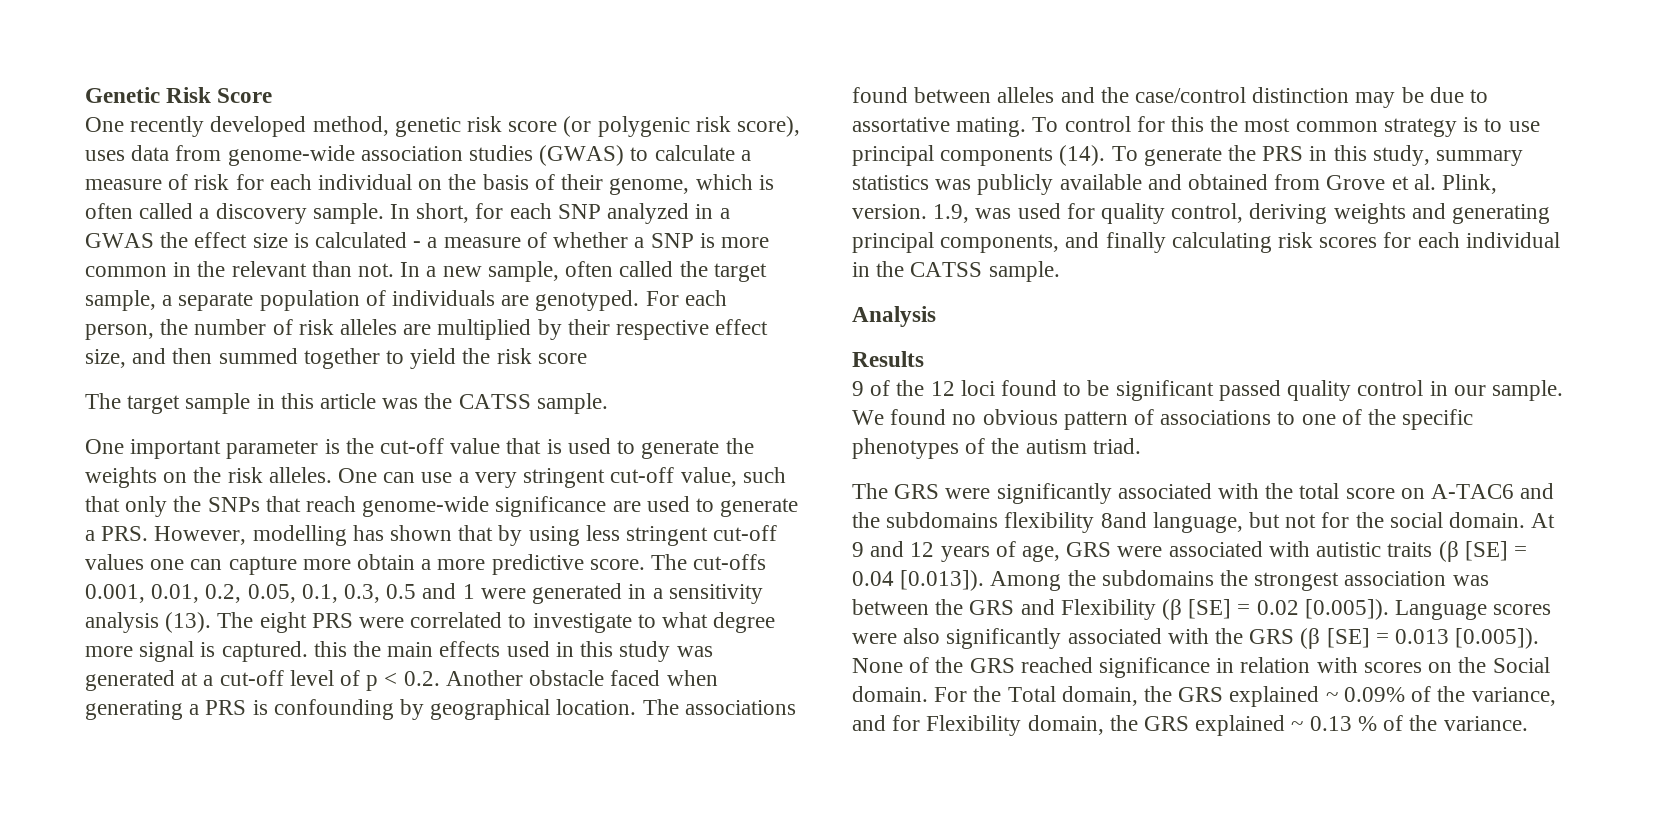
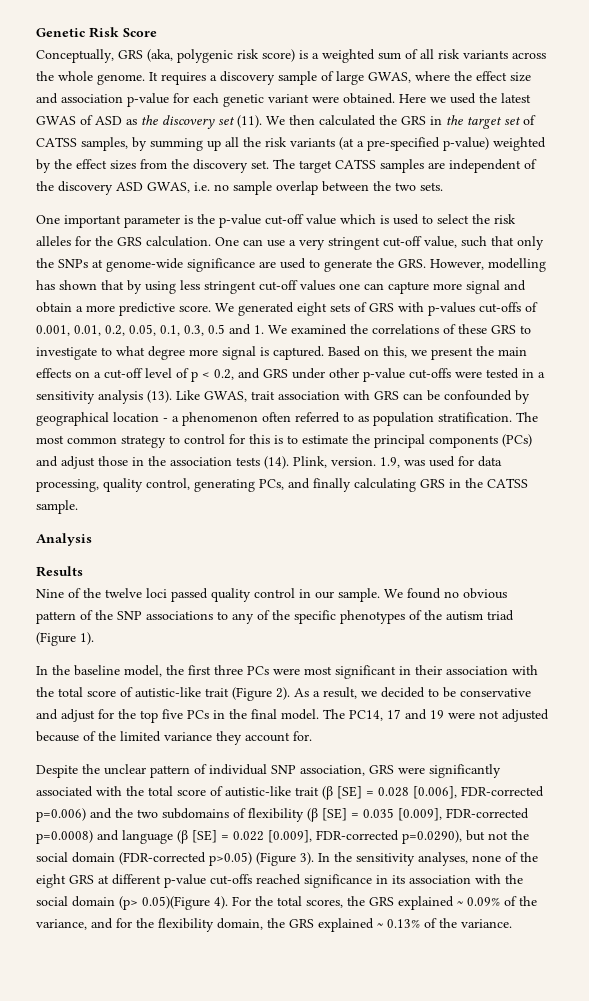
[85,116,801,137] [85,145,751,166] [85,174,774,195] [85,203,730,224] [85,232,769,248] [85,261,767,282] [85,290,727,311] [85,319,769,340] [85,348,587,369] [85,393,608,414] One recently developed method, genetic risk score (or polygenic risk score), uses data from genome-wide association studies (GWAS) to calculate a measure of risk for each individual on the basis of their genome, which is often called a discovery sample. In short, for each SNP analyzed in a GWAS the effect size is calculated - a measure of whether a SNP is more common in the relevant than not. In a new sample, often called the target sample, a separate population of individuals are genotyped. For each person, the number of risk alleles are multiplied by their respective effect size, and then summed together to yield the risk score // The target sample in this article was the CATSS sample. -> [36,49,546,63] [36,71,531,85] [36,93,531,107] [36,115,536,129] [36,137,546,151] [36,159,537,173] [36,181,443,195] Conceptually, GRS (aka, polygenic risk score) is a weighted sum of all risk variants across the whole genome. It requires a discovery sample of large GWAS, where the effect size and association p-value for each genetic variant were obtained. Here we used the latest GWAS of ASD as the discovery set (11). We then calculated the GRS in the target set of CATSS samples, by summing up all the risk variants (at a pre-specified p-value) weighted by the effect sizes from the discovery set. The target CATSS samples are independent of the discovery ASD GWAS, i.e. no sample overlap between the two sets.
(374, 446) none -> [219,214,261,228] p-value
[506,438,542,454] that -> [340,214,376,224] which
[641,438,754,459] [85,467,332,488] generate the weights on the risk alleles. -> [437,214,516,224] [36,236,211,247] select the risk alleles for the GRS calculation.
[265,496,357,512] that reach -> [92,259,103,268] at
[85,526,149,541] a PRS. -> [376,258,426,268] the GRS.
(351, 564) none -> [466,280,526,294] signal and
[651,554,767,570] The cut-offs -> [215,302,538,316] We generated eight sets of GRS with p-values cut-offs of
[462,583,763,604] [85,612,503,633] 1 were generated in a sensitivity analysis (13). The eight PRS were correlated -> [254,324,516,335] 1. We examined the correlations of these GRS
[313,641,713,662] [85,670,199,691] this the main effects used in this study was generated at -> [328,346,527,360] [36,368,90,378] Based on this, we present the main effects on
[403,670,718,686] [85,699,796,720] [852,87,1489,108] [852,116,1540,137] [852,145,1524,166] [852,174,1436,195] 0.2. Another obstacle faced when generating a PRS is confounding by geographical location. The associations found between alleles and the case/control distinction may be due to assortative mating. To control for this the most common strategy is to use principal components (14). To generate the PRS in this study, summary statistics was publicly available and obtained from Grove et al. -> [214,368,545,382] [36,390,530,404] [36,412,538,426] [36,434,532,448] [36,456,289,469] 0.2, and GRS under other p-value cut-offs were tested in a sensitivity analysis (13). Like GWAS, trait association with GRS can be confounded by geographical location - a phenomenon often referred to as population stratification. The most common strategy to control for this is to estimate the principal components (PCs) and adjust those in the association tests (14).
[1101,203,1551,224] [852,232,1560,253] quality control, deriving weights and generating principal components, and finally calculating risk scores for each individual -> [478,456,502,467] [36,478,445,492] data processing, quality control, generating PCs, and finally calculating GRS
[852,380,1214,401] 9 of the 12 loci found to be significant -> [36,588,167,598] Nine of the twelve loci
(1155, 417) none -> [95,610,142,620] the SNP
[1301,414,1336,425] one -> [232,613,254,624] any
[1092,438,1141,454] [852,483,888,499] triad. // The -> [487,610,514,621] [36,632,94,646] [36,665,538,679] [36,687,531,701] [36,709,549,723] [36,731,312,745] [36,764,365,778] triad (Figure 1). // In the baseline model, the first three PCs were most significant in their association with the total score of autistic-like trait (Figure 2). As a result, we decided to be conservative and adjust for the top five PCs in the final model. The PC14, 17 and 19 were not adjusted because of the limited variance they account for. // Despite the unclear pattern of individual SNP association,
[1400,483,1555,499] [852,512,1556,533] [852,541,1527,562] [852,570,1489,591] [852,599,1552,620] [852,628,1540,649] [852,657,1550,678] [852,686,1138,706] on A-TAC6 and the subdomains flexibility 8and language, but not for the social domain. At 9 and 12 years of age, GRS were associated with autistic traits (β [SE] = 0.04 [0.013]). Among the subdomains the strongest association was between the GRS and Flexibility (β [SE] = 0.02 [0.005]). Language scores were also significantly associated with the GRS (β [SE] = 0.013 [0.005]). None of the GRS reached significance in relation with scores on the Social domain. For the Total domain, -> [210,786,544,800] [36,808,529,822] [36,830,529,844] [36,852,538,866] [36,874,523,888] [36,896,343,910] of autistic-like trait (β [SE] = 0.028 [0.006], FDR-corrected p=0.006) and the two subdomains of flexibility (β [SE] = 0.035 [0.009], FDR-corrected p=0.0008) and language (β [SE] = 0.022 [0.009], FDR-corrected p=0.0290), but not the social domain (FDR-corrected p>0.05) (Figure 3). In the sensitivity analyses, none of the eight GRS at different p-value cut-offs reached significance in its association with the social domain (p> 0.05)(Figure 4). For the total scores,
[926,715,1377,736] Flexibility domain, the GRS explained ~ 0.13 % -> [136,918,420,932] the flexibility domain, the GRS explained ~ 0.13%

